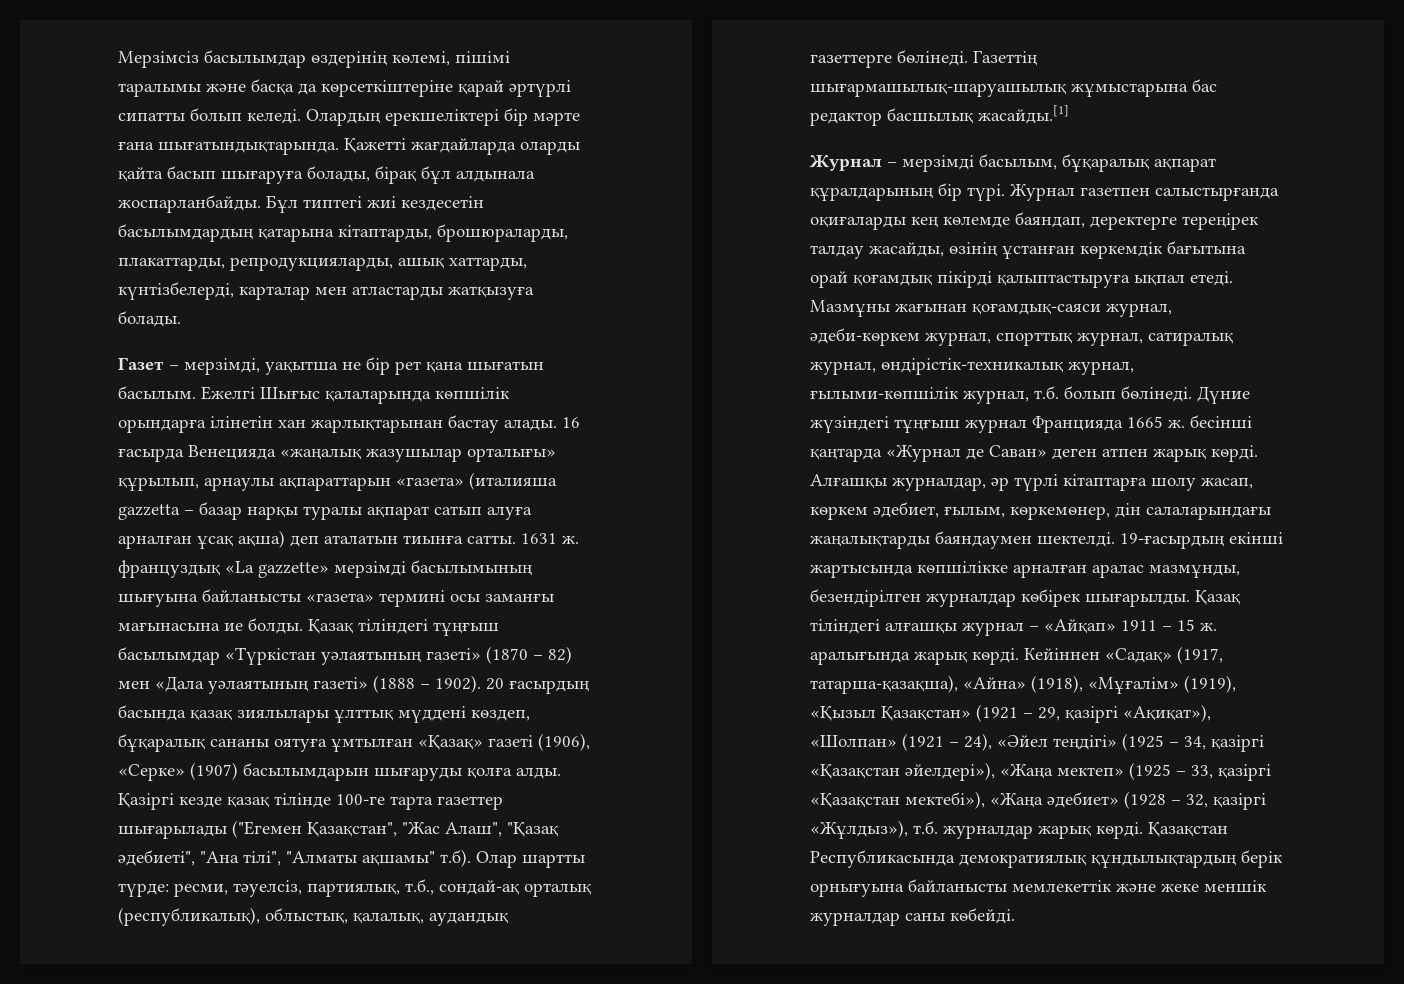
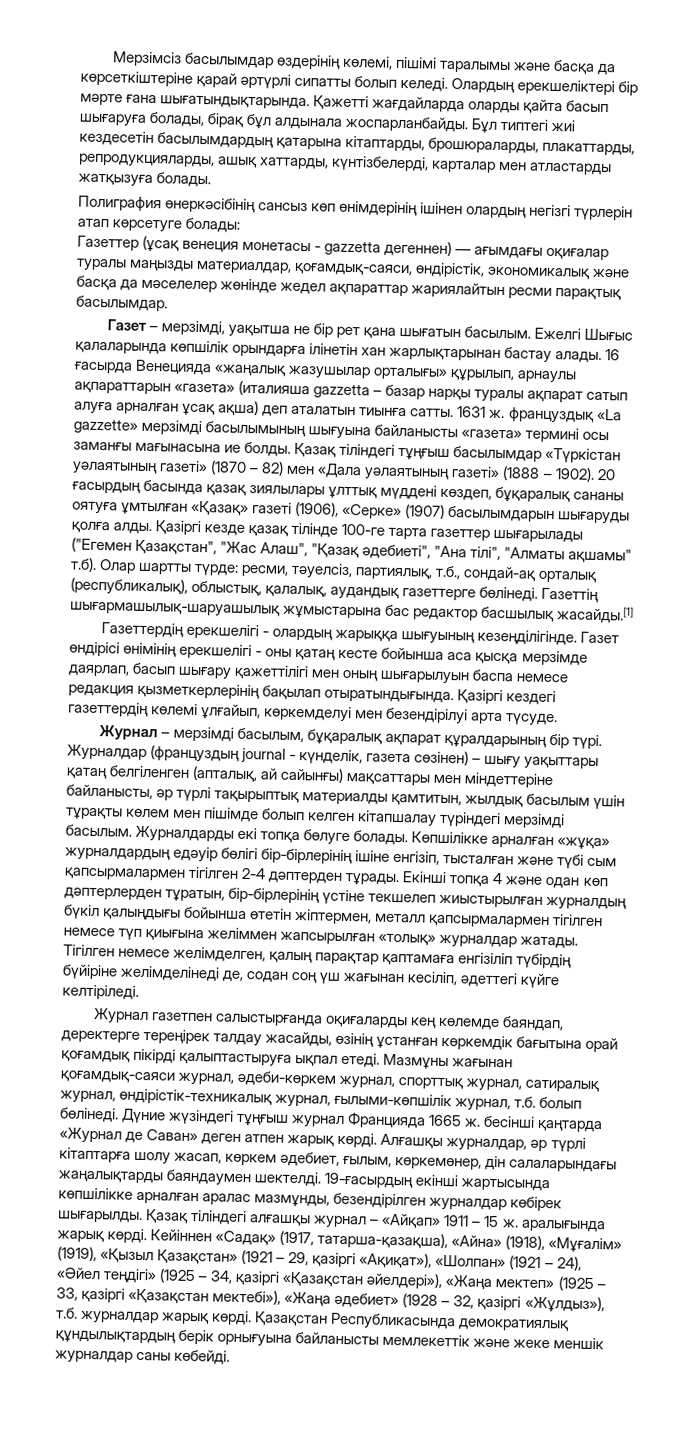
(181, 319) none -> [78,195,634,221] [77,217,241,233] [77,235,610,261] [76,258,631,280] [76,275,623,301] [76,295,168,312] // Полиграфия өнеркәсібінің сансыз көп өнімдерінің ішінен олардың негізгі түрлерін атап көрсетуге болады: // Газеттер (ұсақ венеция монетасы - gazzetta дегеннен) — ағымдағы оқиғалар туралы маңызды материалдар, қоғамдық-саяси, өндірістік, экономикалық және басқа да мәселелер жөнінде жедел ақпараттар жариялайтын ресми парақтық басылымдар.
(1069, 114) none -> [100,622,620,646] [69,641,588,666] [68,662,569,685] [68,682,557,706] [68,701,559,727] // Газеттердің ерекшелігі - олардың жарыққа шығуының кезеңділігінде. Газет өндірісі өнімінің ерекшелігі - оны қатаң кесте бойынша аса қысқа мерзімде даярлап, басып шығару қажеттілігі мен оның шығарылуын баспа немесе редакция қызметкерлерінің бақылап отыратындығында. Қазіргі кездегі газеттердің көлемі ұлғайып, көркемделуі мен безендірілуі арта түсуде.
(1005, 192) none -> [67,744,600,771] [66,765,554,789] [66,784,626,810] [65,807,566,829] [65,824,611,851] [65,846,618,869] [64,866,608,889] [64,887,628,911] [64,904,604,929] [63,927,579,949] [63,944,573,969] [62,964,561,989] [62,984,139,1000] Журналдар (француздың journal - күнделік, газета сөзінен) – шығу уақыттары қатаң белгіленген (апталық, ай сайынғы) мақсаттары мен міндеттеріне байланысты, әр түрлі тақырыптық материалды қамтитын, жылдық басылым үшін тұрақты көлем мен пішімде болып келген кітапшалау түріндегі мерзімді басылым. Журналдарды екі топқа бөлуге болады. Көпшілікке арналған «жұқа» журналдардың едәуір бөлігі бір-бірлерінің ішіне енгізіп, тысталған және түбі сым қапсырмалармен тігілген 2-4 дәптерден тұрады. Екінші топқа 4 және одан көп дәптерлерден тұратын, бір-бірлерінің үстіне текшелеп жиыстырылған журналдың бүкіл қалыңдығы бойынша өтетін жіптермен, металл қапсырмалармен тігілген немесе түп қиығына желіммен жапсырылған «толық» журналдар жатады. Тігілген немесе желімделген, қалың парақтар қаптамаға енгізіліп түбірдің бүйіріне желімделінеді де, содан соң үш жағынан кесіліп, әдеттегі күйге келтіріледі. //

